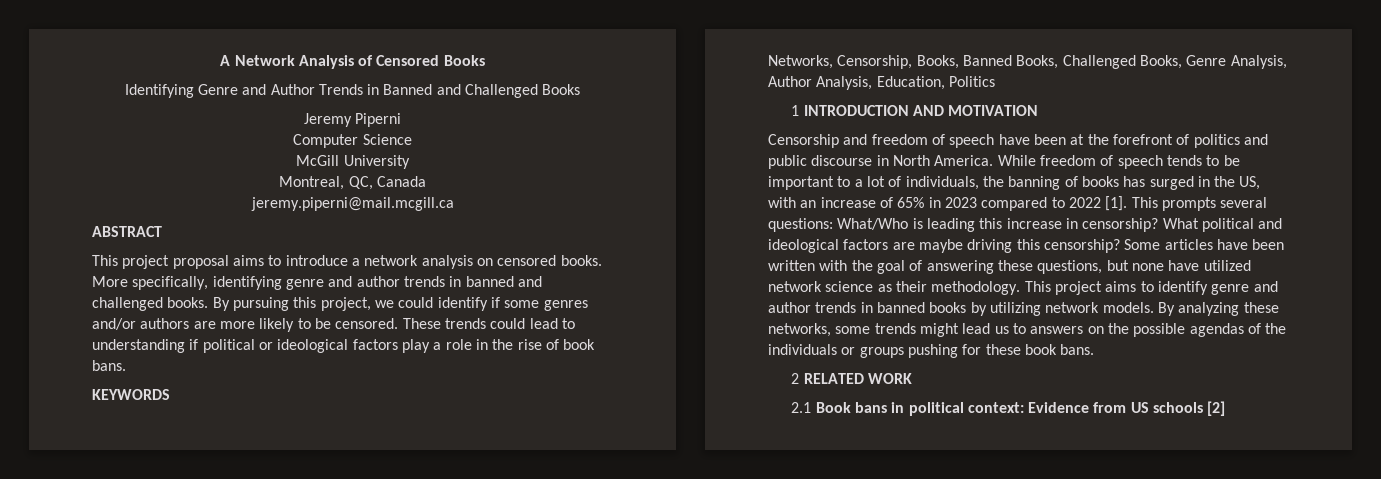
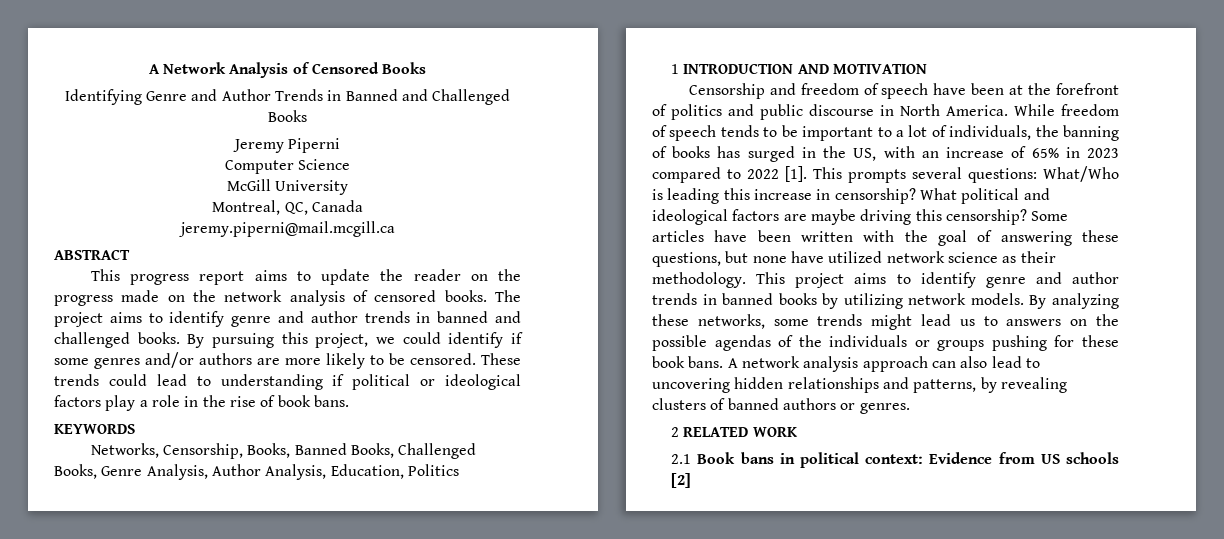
[122,255,493,269] project proposal aims to introduce a network analysis on -> [130,269,521,285] [54,290,368,306] progress report aims to update the reader on the progress made on the network analysis of
[92,276,282,290] More specifically, identifying -> [494,290,521,302] [54,311,225,327] The project aims to identify
(1095, 349) none -> [727,356,1040,372] [652,377,1067,393] [652,398,910,414] A network analysis approach can also lead to uncovering hidden relationships and patterns, by revealing clusters of banned authors or genres.

